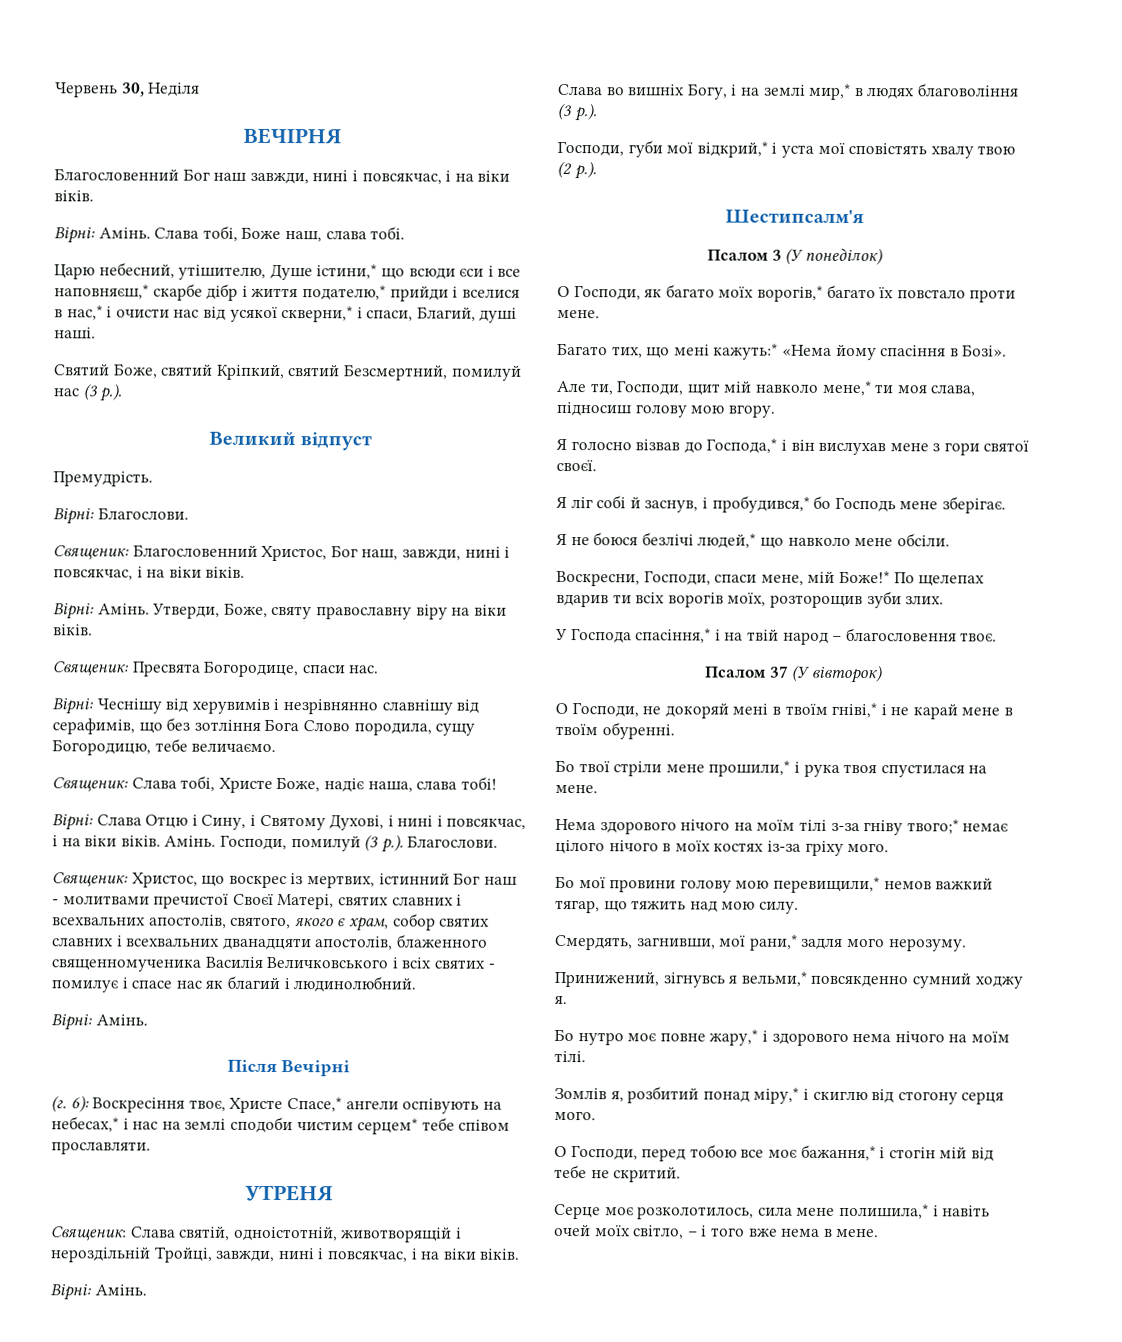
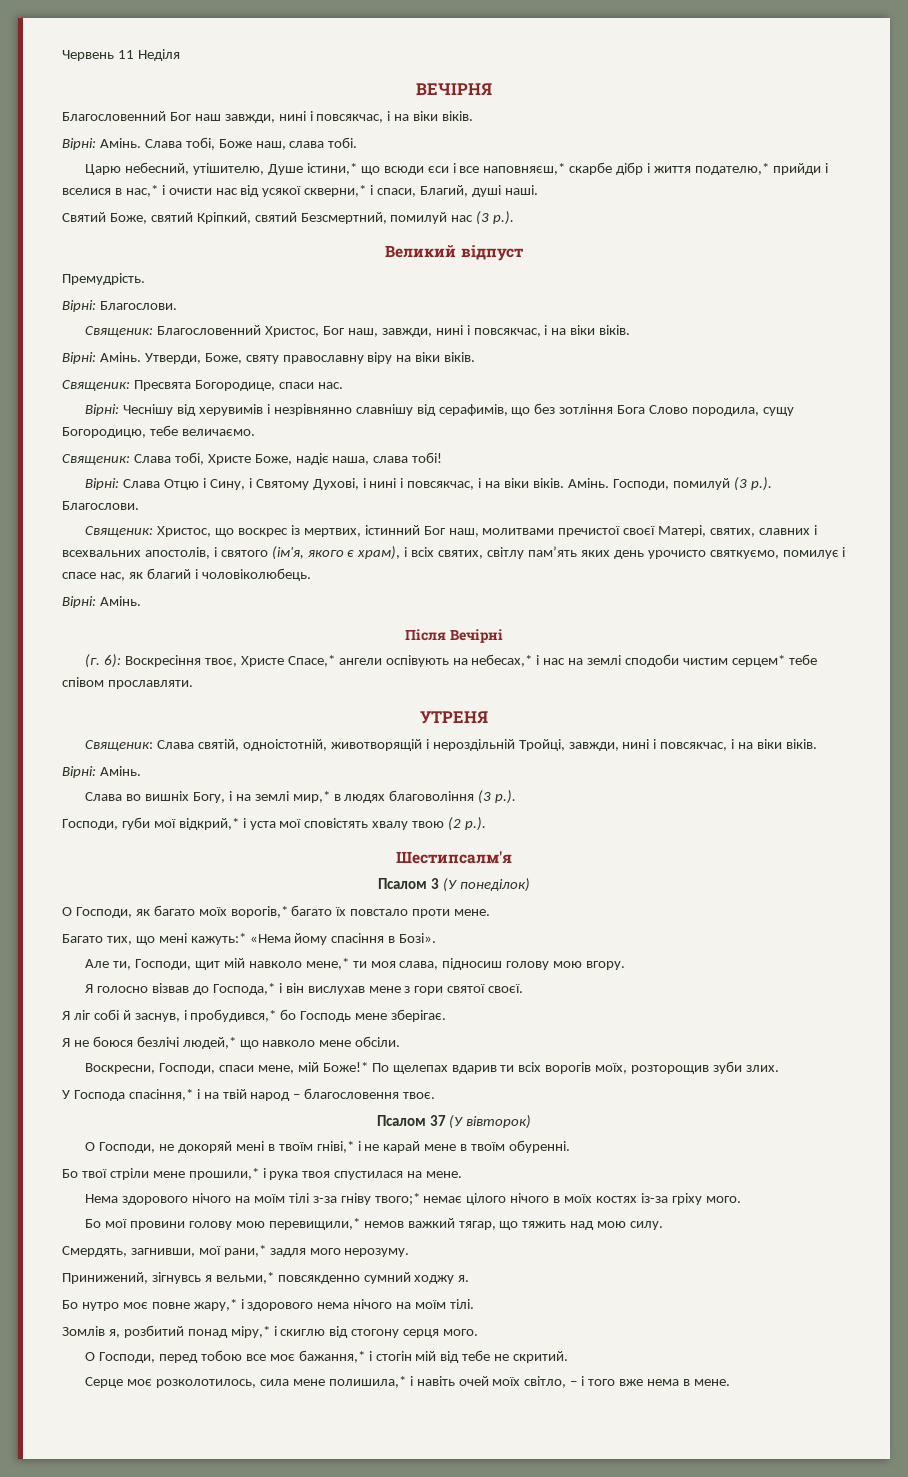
[121,82,145,97] 30, -> [117,50,134,59] 11
[483,876,517,886] [52,893,463,910] [52,913,491,932] [52,934,488,951] [51,956,495,972] наш - молитвами пречистої Своєї Матері, святих славних і всехвальних апостолів, святого, якого є храм, собор святих славних і всехвальних дванадцяти апостолів, блаженного священномученика Василія Величковського і всіх святих - -> [448,525,817,537] [62,546,779,560] наш, молитвами пречистої своєї Матері, святих, славних і всехвальних апостолів, і святого (ім'я, якого є храм), і всіх святих, світлу пам’ять яких день урочисто святкуємо,
[175,980,202,989] нас -> [99,572,125,581] нас,
[293,976,417,993] людинолюбний. -> [201,568,311,581] чоловіколюбець.

